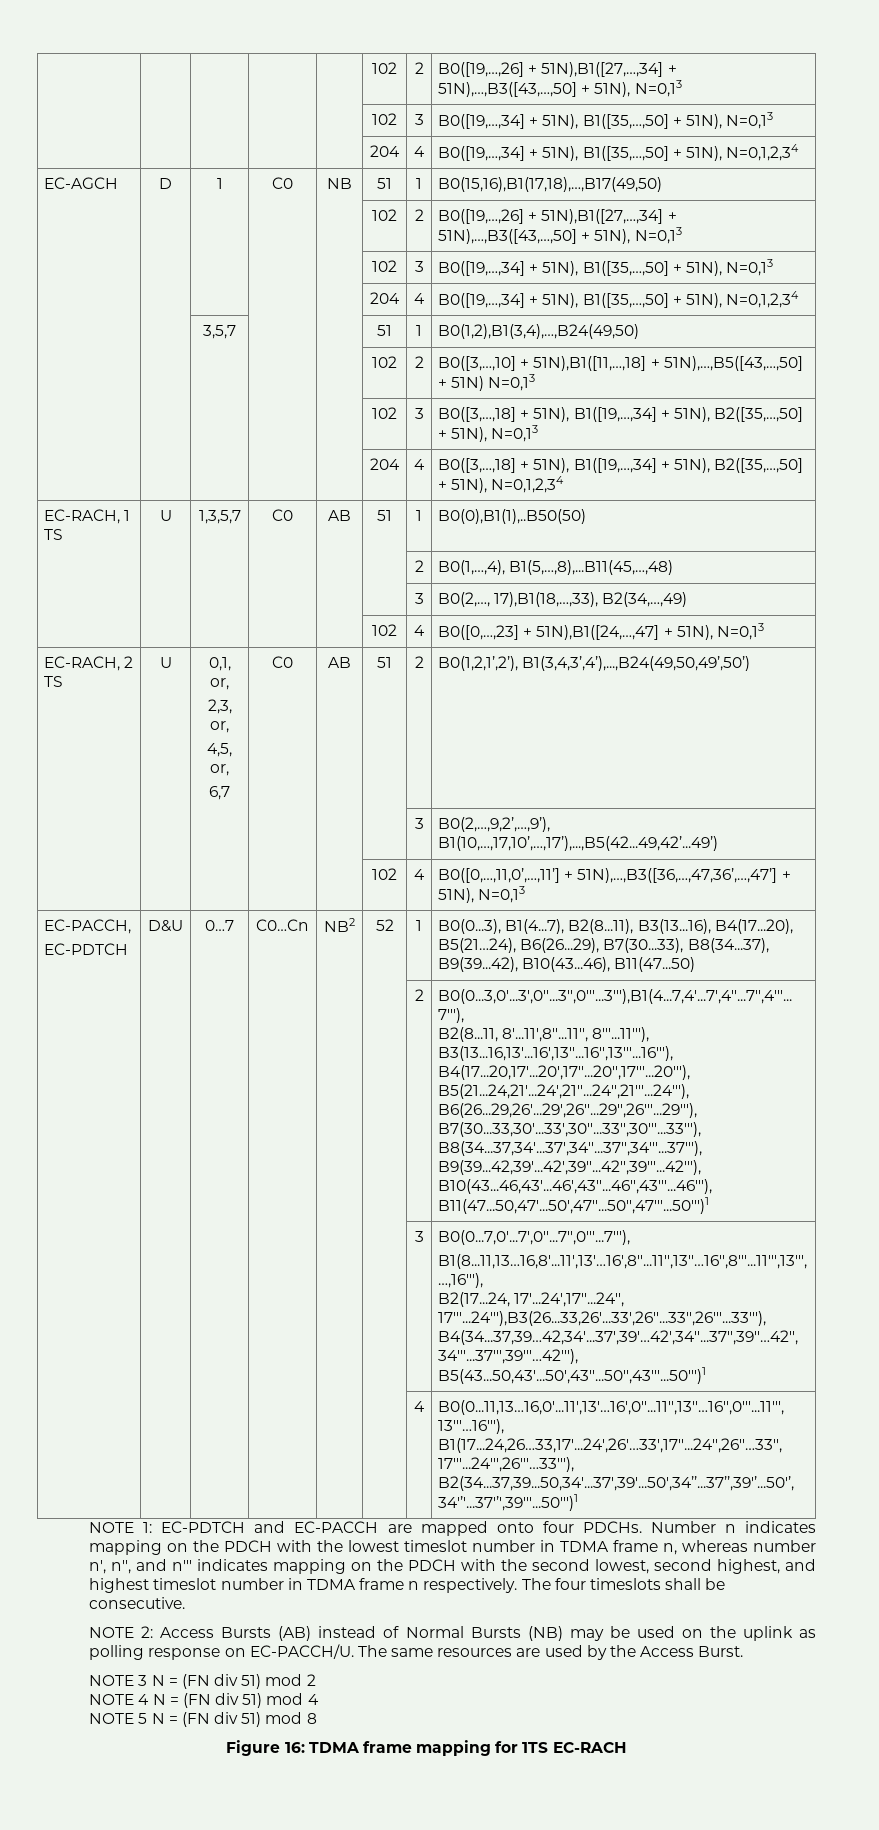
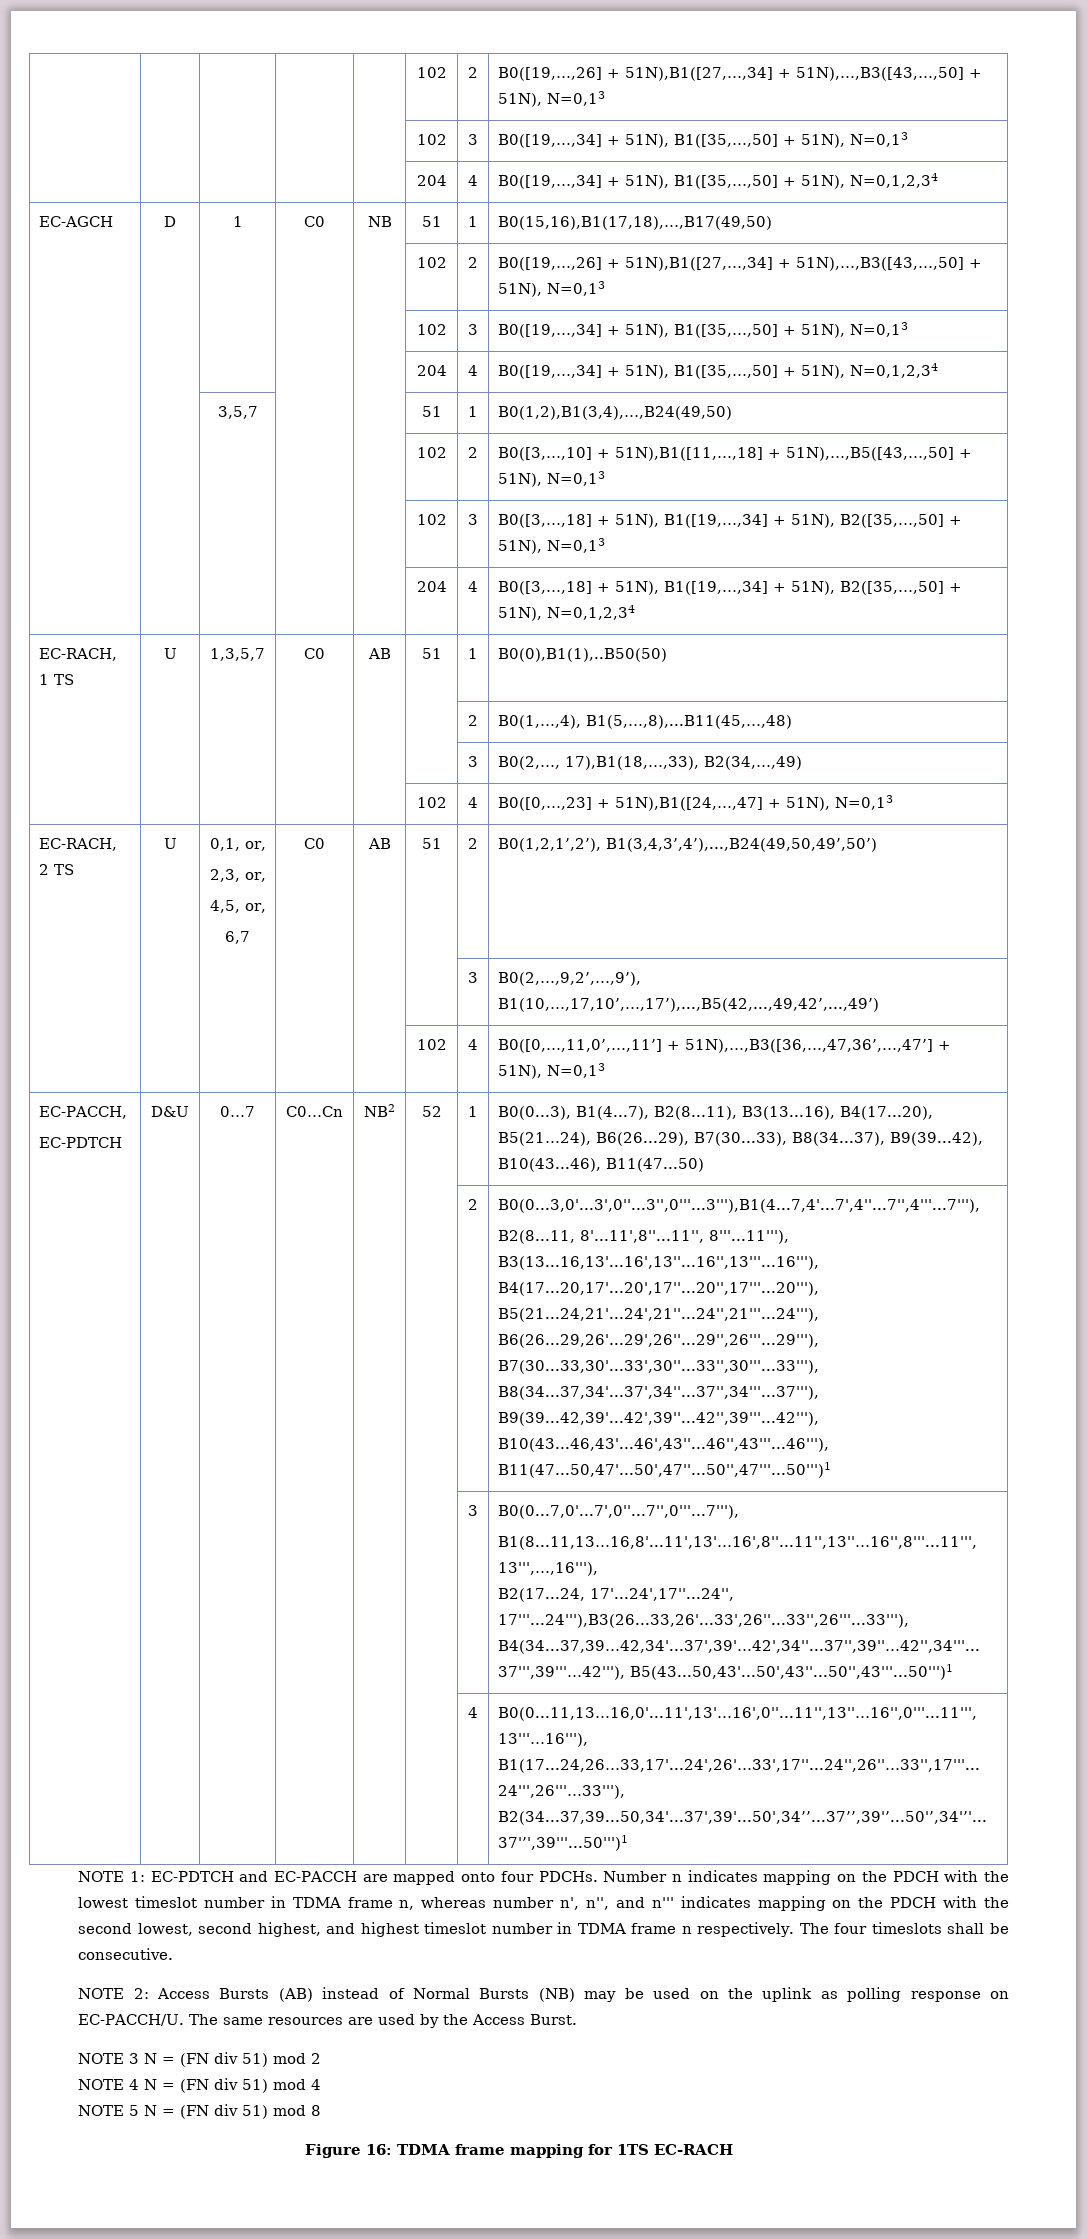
[451,376,485,391] 51N) -> [498,473,543,487] 51N),
[438,836,719,851] B1(10,…,17,10’,…,17’),...,B5(42...49,42’...49’) -> [498,998,880,1012] B1(10,…,17,10’,…,17’),...,B5(42,...,49,42’,...,49’)

